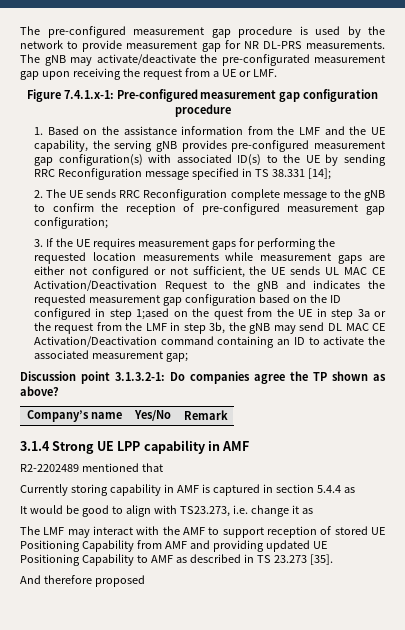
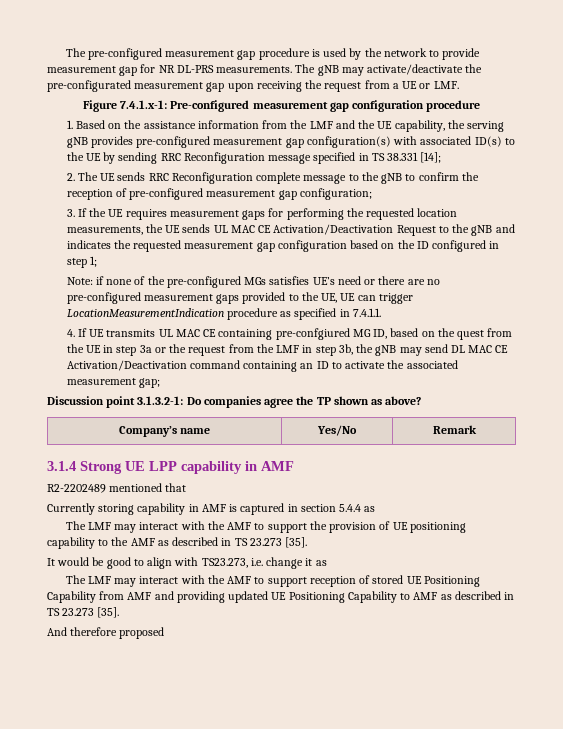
[142,252,385,264] [33,266,245,278] measurements while measurement gaps are either not configured or not sufficient, -> [66,226,143,235] measurements,
[136,308,170,320] 1;ased -> [89,256,97,267] [66,276,440,288] [66,292,413,304] [66,308,381,320] [66,328,419,340] 1; // Note: if none of the pre-configured MGs satisfies UE’s need or there are no pre-configured measurement gaps provided to the UE, UE can trigger LocationMeasurementIndication procedure as specified in 7.4.1.1. // 4. If UE transmits UL MAC CE containing pre-confgiured MG ID, based
(355, 490) none -> [65,521,466,533] [47,537,308,549] // The LMF may interact with the AMF to support the provision of UE positioning capability to the AMF as described in TS 23.273 [35].

